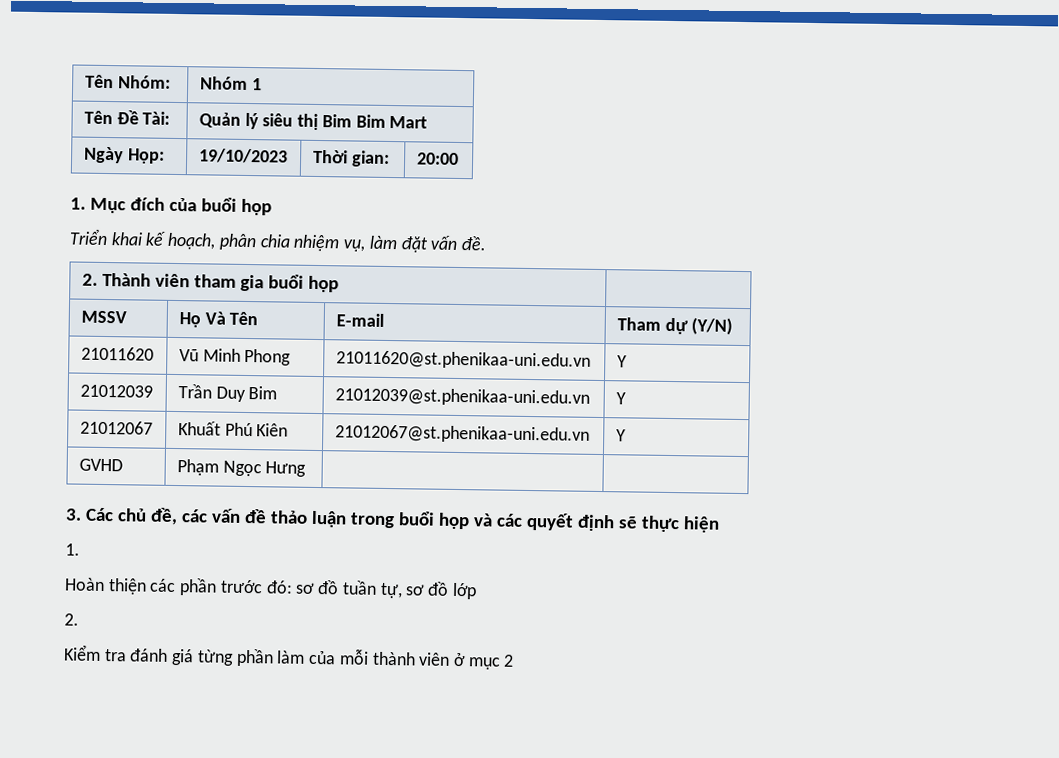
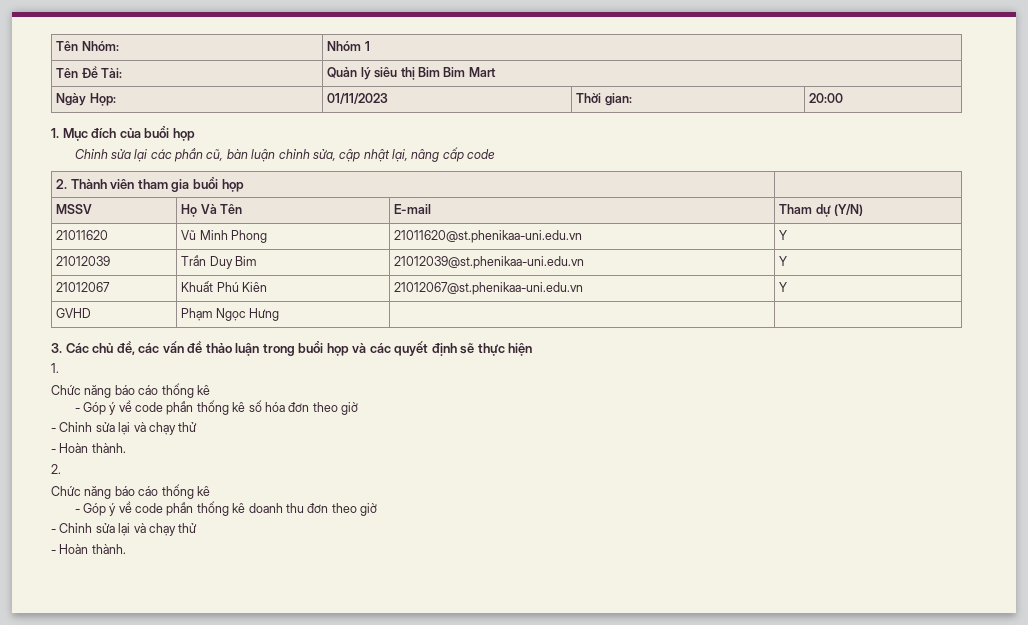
[198,148,288,164] 19/10/2023 -> [327,93,389,104] 01/11/2023
[69,228,487,253] Triển khai kế hoạch, phân chia nhiệm vụ, làm đặt vấn đề. -> [74,147,496,162] Chỉnh sửa lại các phần cũ, bàn luận chỉnh sửa, cập nhật lại, nâng cấp code
[64,577,477,600] [64,613,79,626] [63,644,515,670] Hoàn thiện các phần trước đó: sơ đồ tuần tự, sơ đồ lớp // 2. // Kiểm tra đánh giá từng phần làm của mỗi thành viên ở mục 2 -> [51,383,210,398] [74,400,358,415] [51,422,198,435] [51,443,126,453] [51,464,61,474] [51,484,210,499] [74,501,377,516] [51,523,198,536] [51,544,126,554] Chức năng báo cáo thống kê // - Góp ý về code phần thống kê số hóa đơn theo giờ // - Chỉnh sửa lại và chạy thử // - Hoàn thành. // 2. // Chức năng báo cáo thống kê // - Góp ý về code phần thống kê doanh thu đơn theo giờ // - Chỉnh sửa lại và chạy thử // - Hoàn thành.

